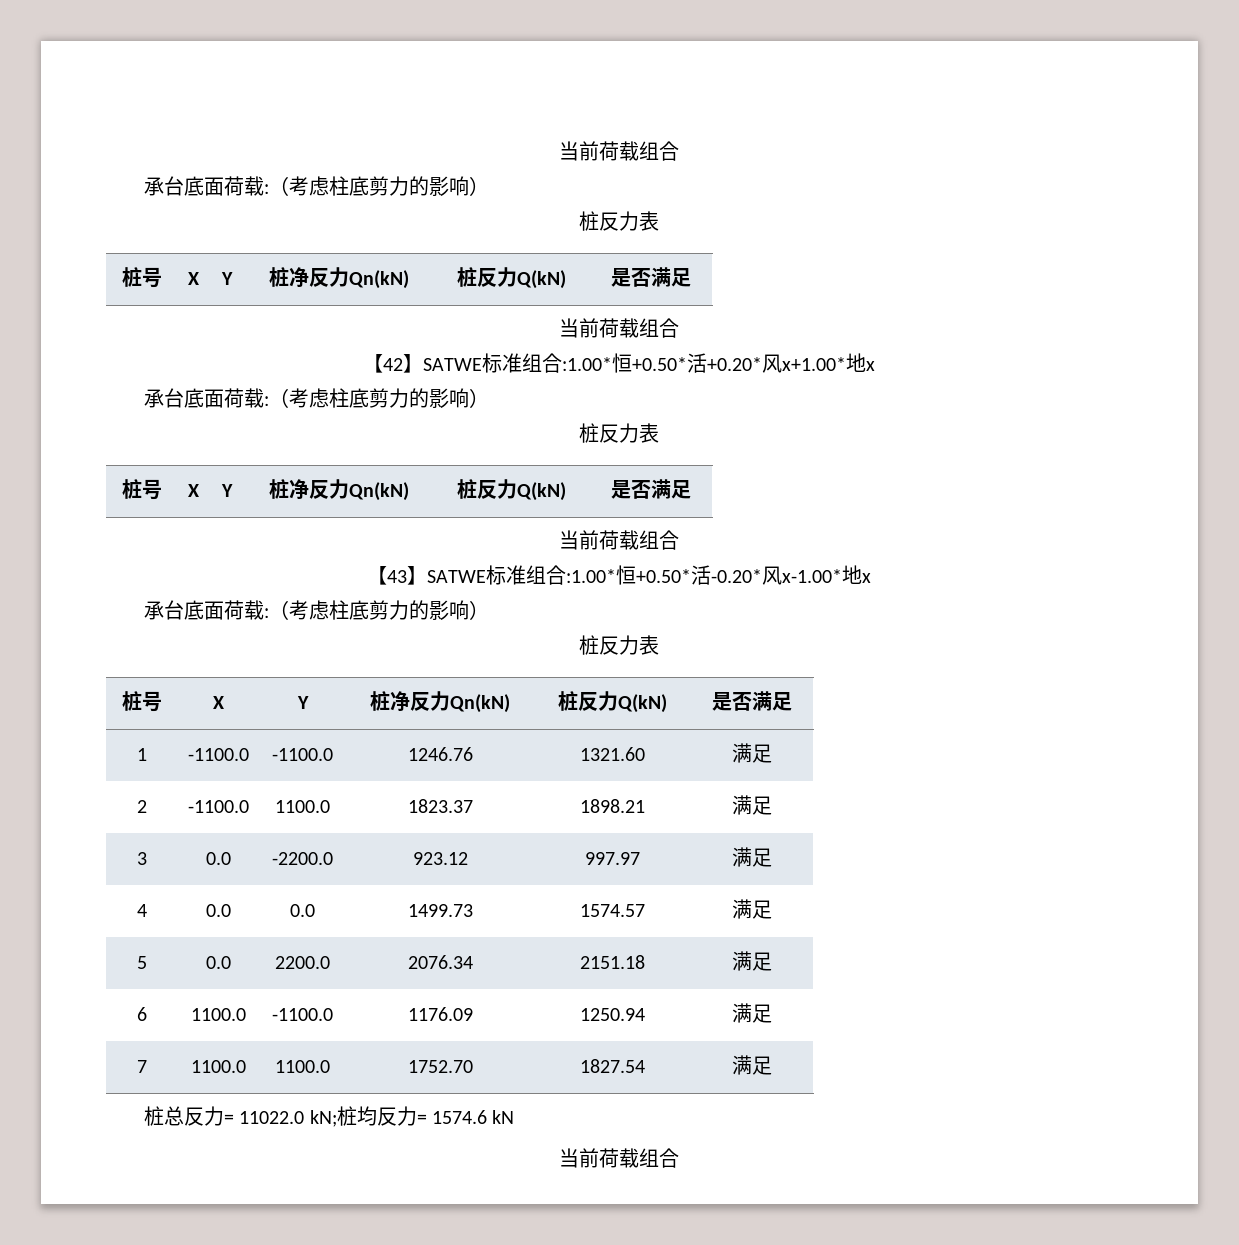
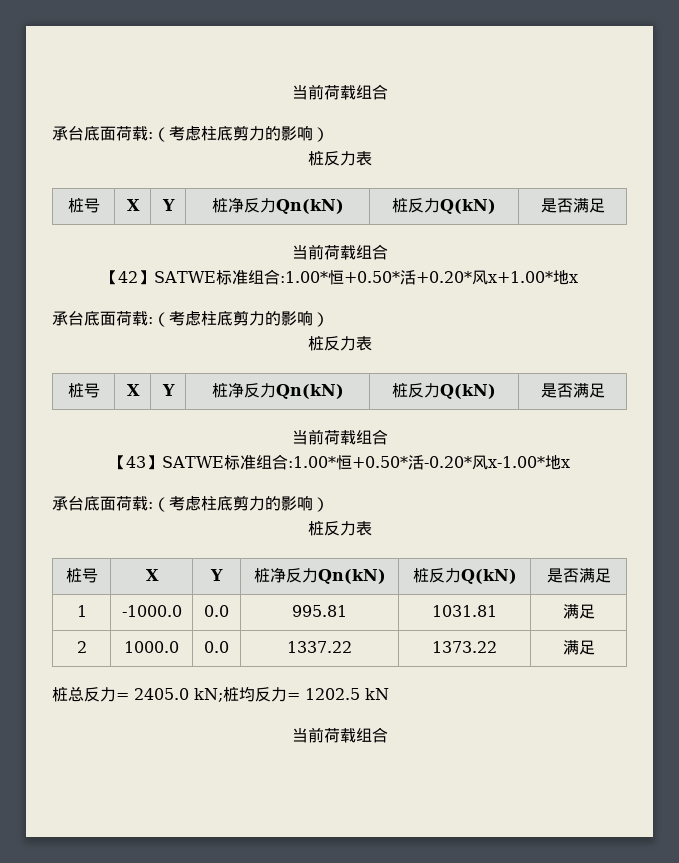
[188,748,249,761] [272,748,333,761] [407,747,473,761] [580,747,645,761] [731,743,772,763] [136,800,147,813] [188,800,249,813] [275,800,330,813] [407,799,473,813] [580,799,645,813] [731,795,772,815] [136,852,147,865] [206,852,231,865] [272,852,333,865] [412,852,468,865] [585,852,640,865] [731,847,772,867] [136,904,147,917] [206,904,231,917] [290,904,315,917] [407,904,473,917] [580,904,645,917] [731,899,772,919] [136,956,147,969] [206,956,231,969] [275,956,330,969] [407,955,473,969] [580,955,645,969] [731,951,772,971] [136,1007,147,1021] [191,1008,246,1021] [272,1008,333,1021] [407,1007,473,1021] [580,1008,645,1021] [731,1003,772,1023] [136,1060,147,1073] [191,1060,246,1073] [275,1060,330,1073] [407,1060,473,1073] [580,1059,645,1073] -1100.0 | -1100.0 | 1246.76 | 1321.60 | 满足 // 2 | -1100.0 | 1100.0 | 1823.37 | 1898.21 | 满足 // 3 | 0.0 | -2200.0 | 923.12 | 997.97 | 满足 // 4 | 0.0 | 0.0 | 1499.73 | 1574.57 | 满足 // 5 | 0.0 | 2200.0 | 2076.34 | 2151.18 | 满足 // 6 | 1100.0 | -1100.0 | 1176.09 | 1250.94 | 满足 // 7 | 1100.0 | 1100.0 | 1752.70 | 1827.54 -> [121,605,182,617] [204,605,229,617] [292,605,347,617] [432,605,497,617] [562,604,595,619] [76,641,87,653] [124,641,179,653] [204,641,229,653] [287,641,352,653] [432,641,497,653] -1000.0 | 0.0 | 995.81 | 1031.81 | 满足 // 2 | 1000.0 | 0.0 | 1337.22 | 1373.22
[239,1111,305,1124] 11022.0 -> [134,688,189,700] 2405.0
[431,1110,487,1124] 1574.6 -> [305,688,360,700] 1202.5

